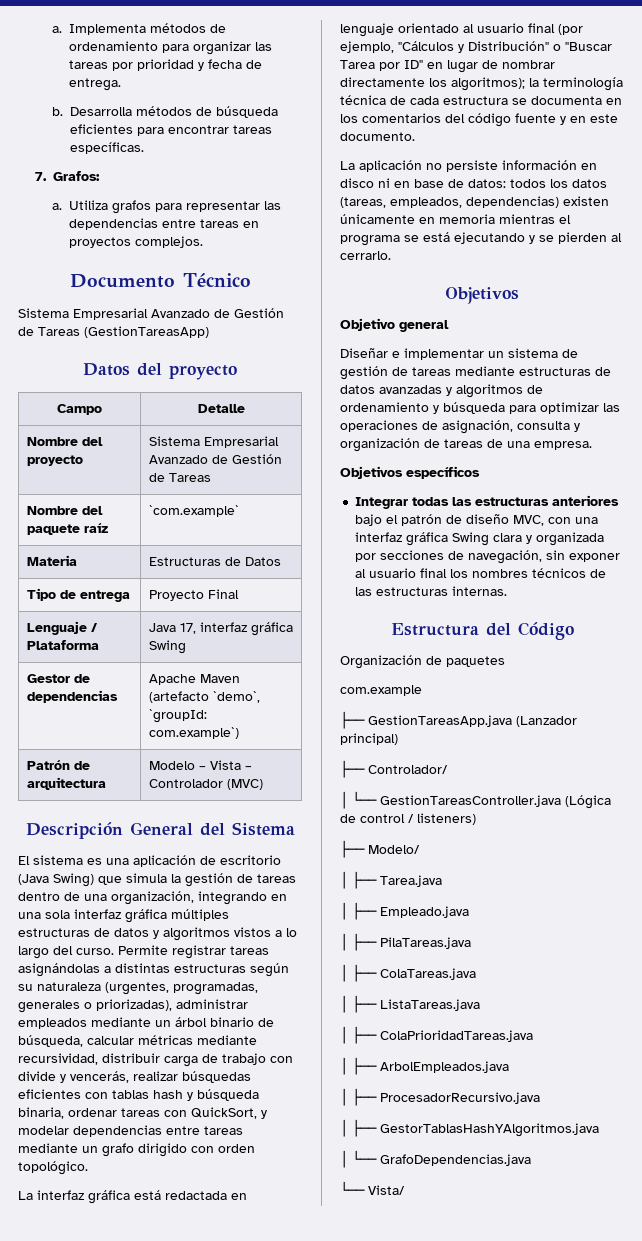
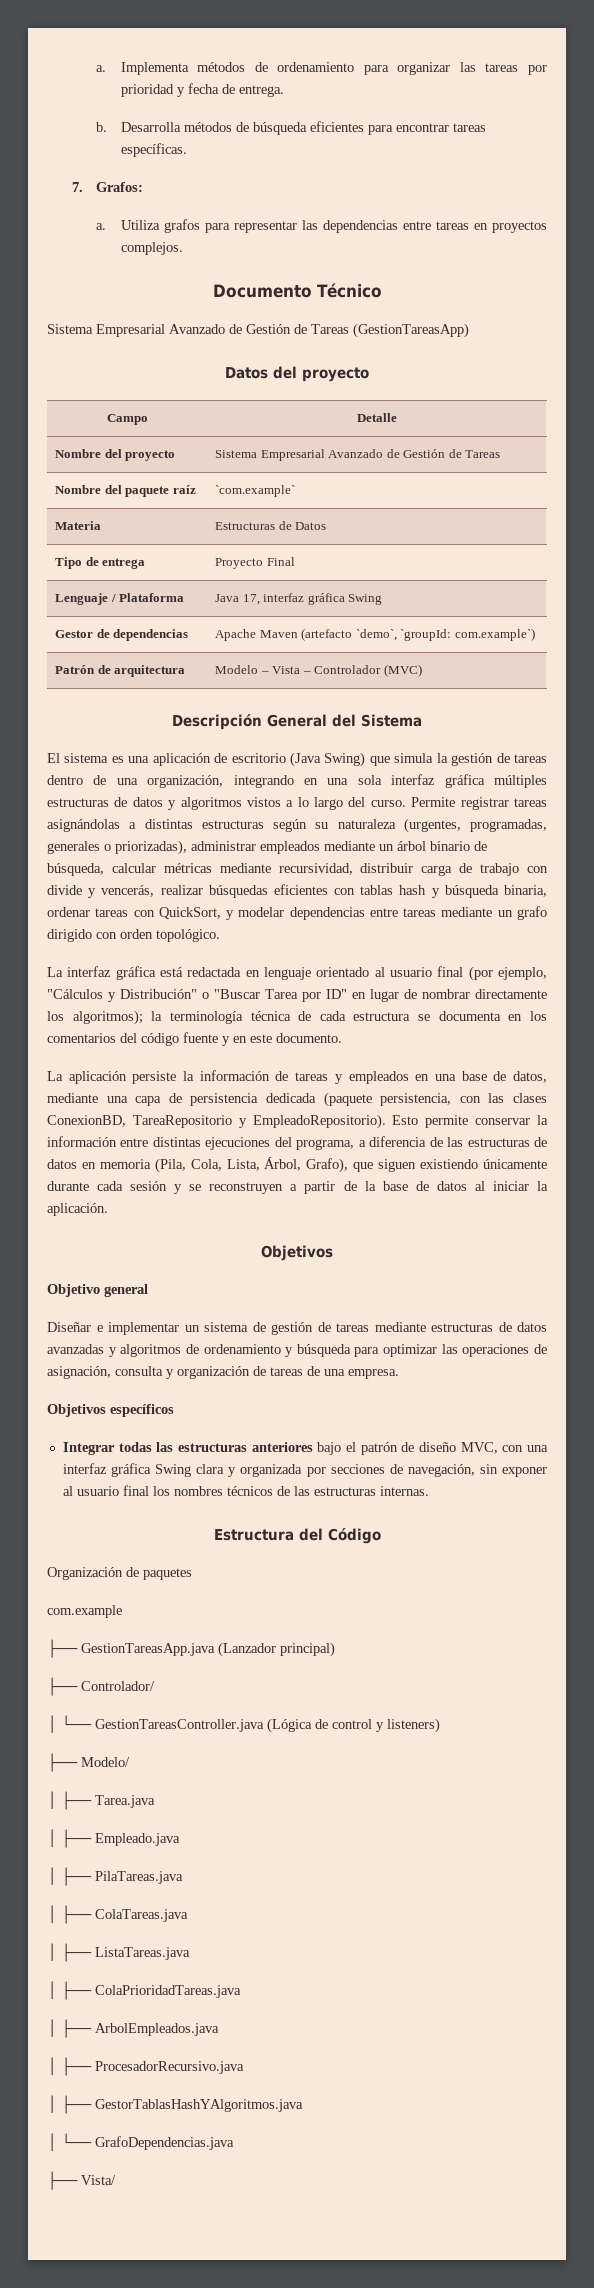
[426,160,597,172] [340,178,607,188] [340,196,609,208] [340,214,571,224] [340,232,622,246] [340,251,391,260] no persiste información en disco ni en base de datos: todos los datos (tareas, empleados, dependencias) existen únicamente en memoria mientras el programa se está ejecutando y se pierden al cerrarlo. -> [132,1070,547,1084] [47,1092,548,1107] [47,1114,548,1129] [47,1136,547,1150] [47,1157,548,1173] [47,1181,548,1194] [47,1203,108,1216] persiste la información de tareas y empleados en una base de datos, mediante una capa de persistencia dedicada (paquete persistencia, con las clases ConexionBD, TareaRepositorio y EmpleadoRepositorio). Esto permite conservar la información entre distintas ejecuciones del programa, a diferencia de las estructuras de datos en memoria (Pila, Cola, Lista, Árbol, Grafo), que siguen existiendo únicamente durante cada sesión y se reconstruyen a partir de la base de datos al iniciar la aplicación.
[408,814,414,823] / -> [376,1722,384,1732] y
[340,1181,365,1195] └── -> [47,2171,78,2190] ├──

